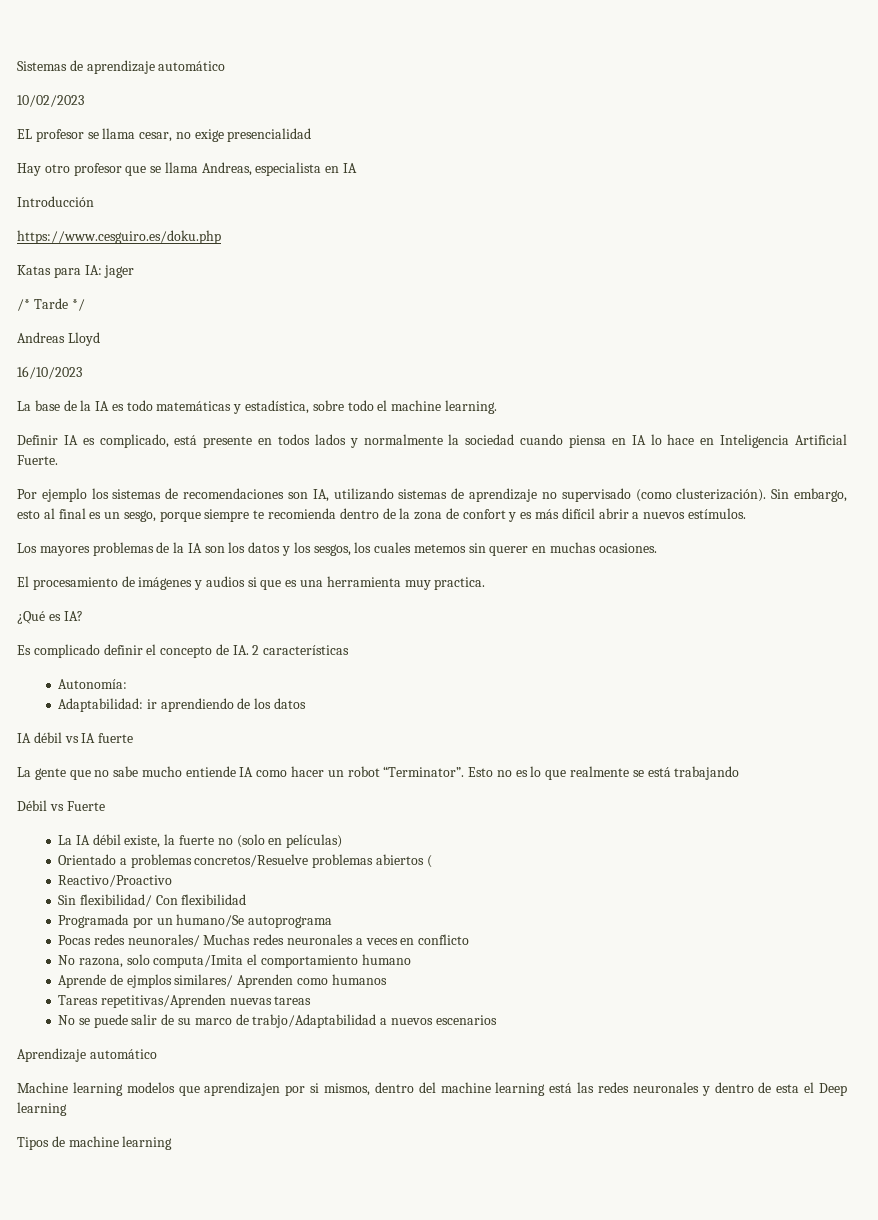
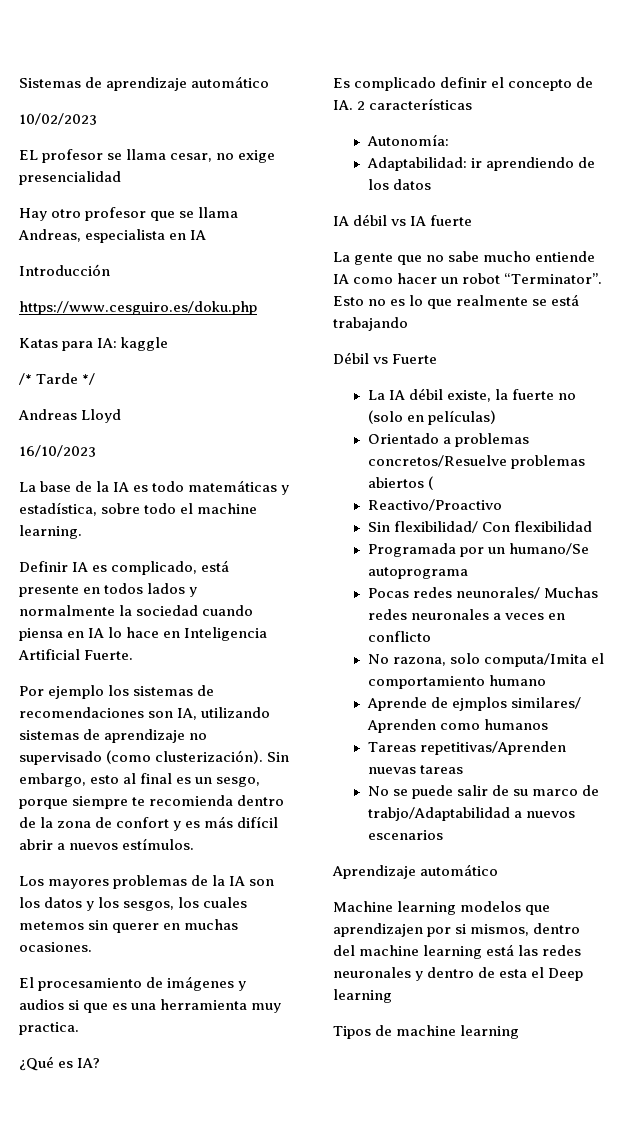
[104,265,135,278] jager -> [121,337,169,351] kaggle

